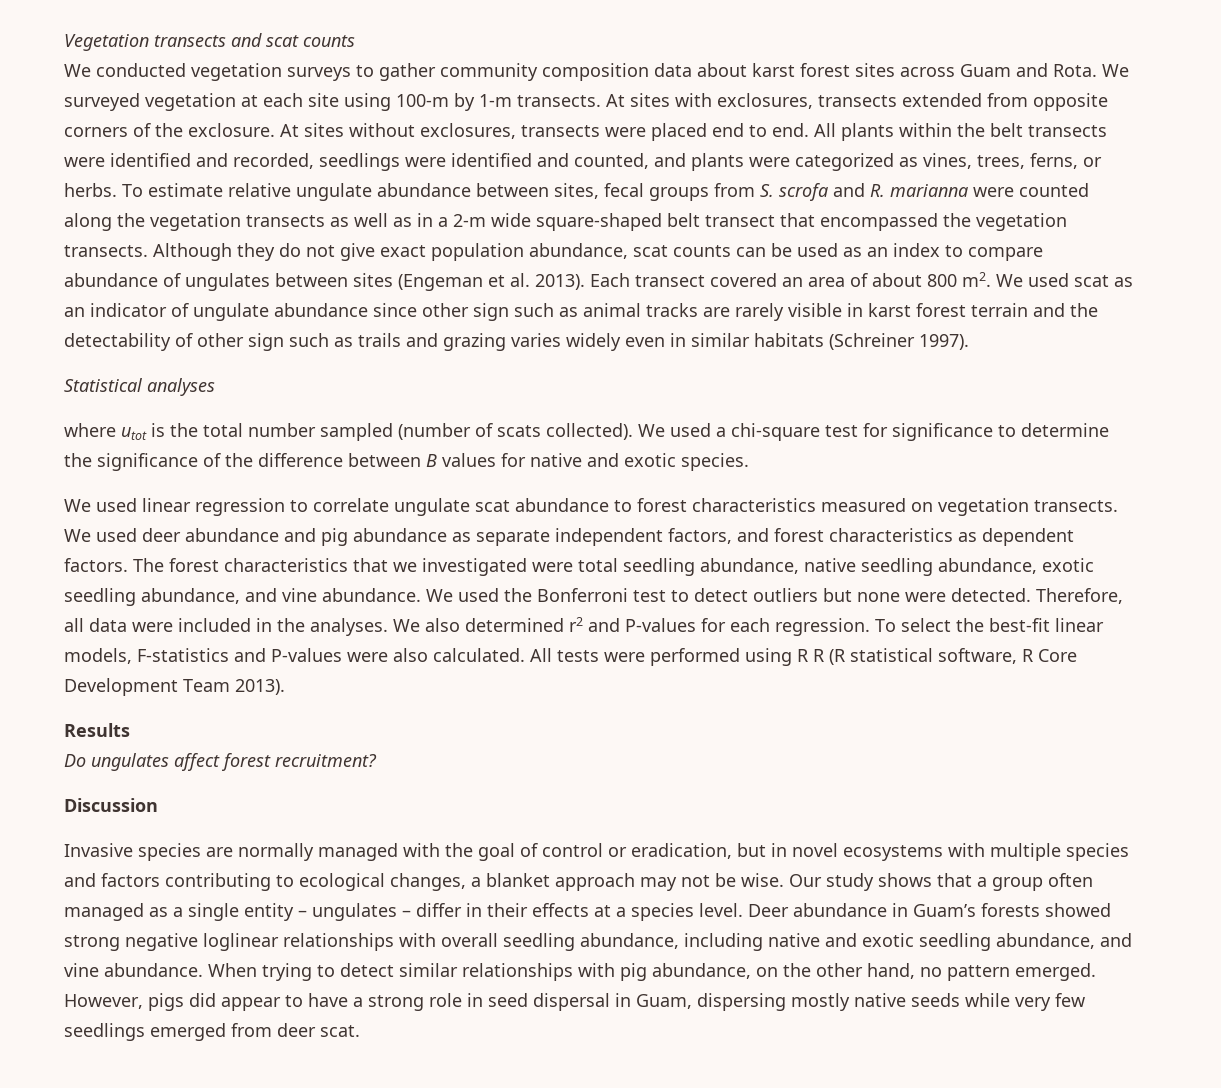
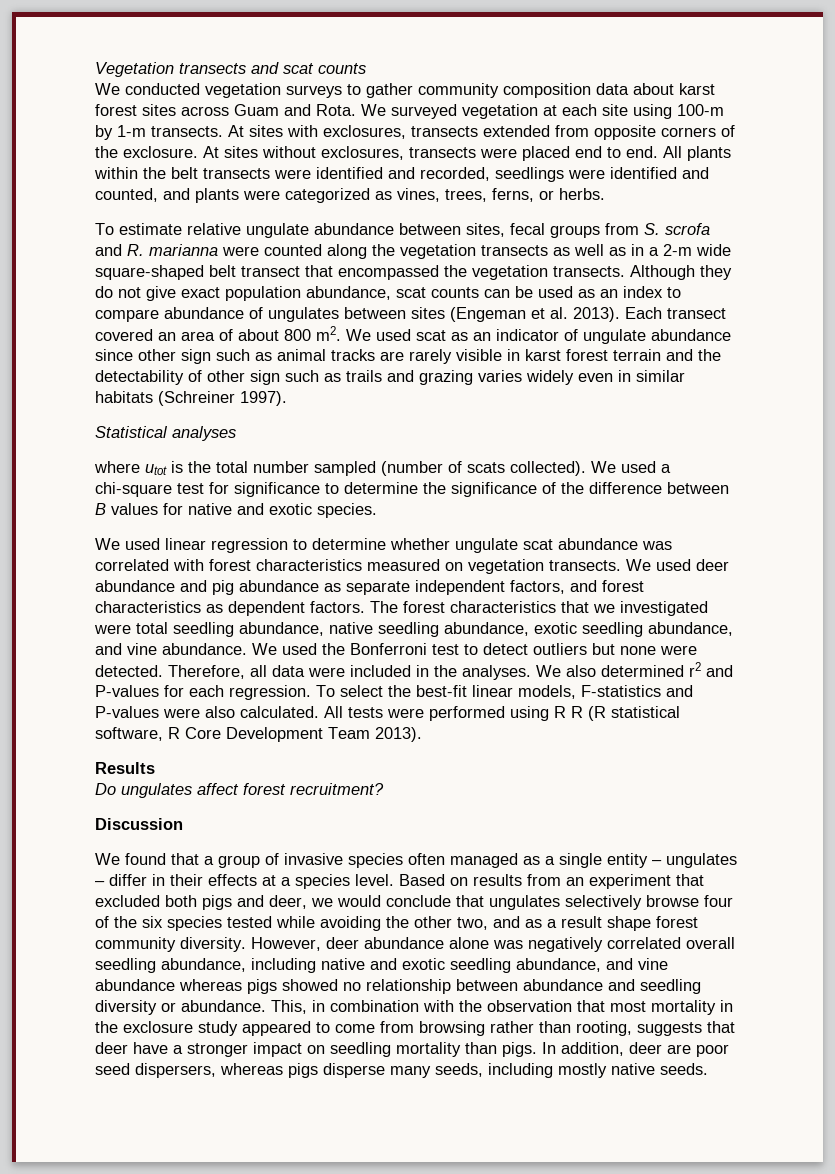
(117, 190) none -> (605, 194) //
[313,498,389,512] correlate -> [312,538,450,550] determine whether
[614,500,632,512] to -> [642,541,672,550] [95,559,204,571] was correlated with
[64,843,1129,861] [64,873,1043,891] Invasive species are normally managed with the goal of control or eradication, but in novel ecosystems with multiple species and factors contributing to ecological changes, a blanket approach may not be wise. Our study shows that a group -> [95,853,403,868] We found that a group of invasive species
[748,903,1111,917] [64,933,436,951] Deer abundance in Guam’s forests showed strong negative loglinear relationships with -> [399,874,704,889] [95,895,733,910] [95,916,698,931] [95,937,681,952] Based on results from an experiment that excluded both pigs and deer, we would conclude that ungulates selectively browse four of the six species tested while avoiding the other two, and as a result shape forest community diversity. However, deer abundance alone was negatively correlated
[104,963,1096,981] [64,993,1085,1011] [64,1023,360,1041] abundance. When trying to detect similar relationships with pig abundance, on the other hand, no pattern emerged. However, pigs did appear to have a strong role in seed dispersal in Guam, dispersing mostly native seeds while very few seedlings emerged from deer scat. -> [95,979,701,994] [95,1000,733,1015] [95,1021,735,1036] [95,1042,729,1057] [95,1063,708,1078] abundance whereas pigs showed no relationship between abundance and seedling diversity or abundance. This, in combination with the observation that most mortality in the exclosure study appeared to come from browsing rather than rooting, suggests that deer have a stronger impact on seedling mortality than pigs. In addition, deer are poor seed dispersers, whereas pigs disperse many seeds, including mostly native seeds.

